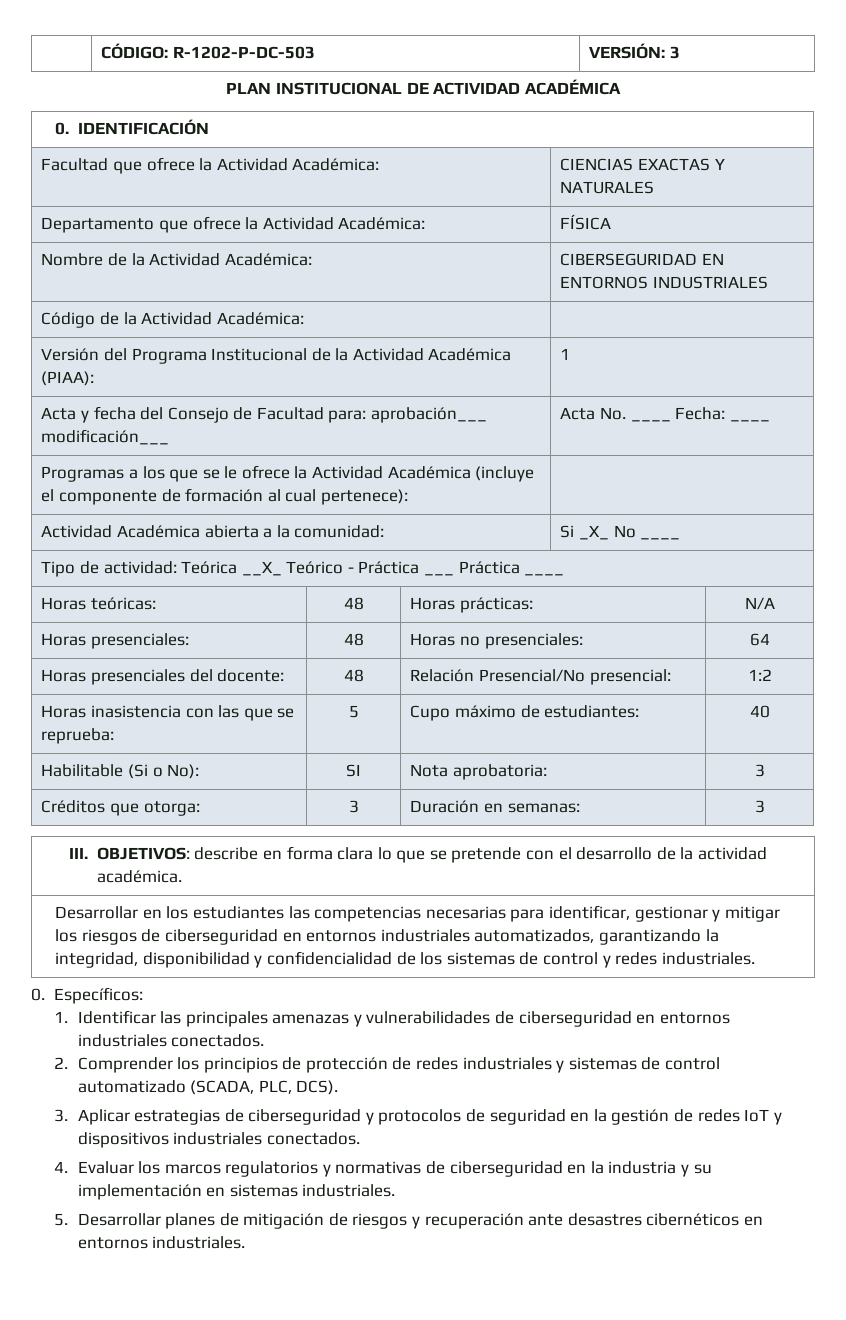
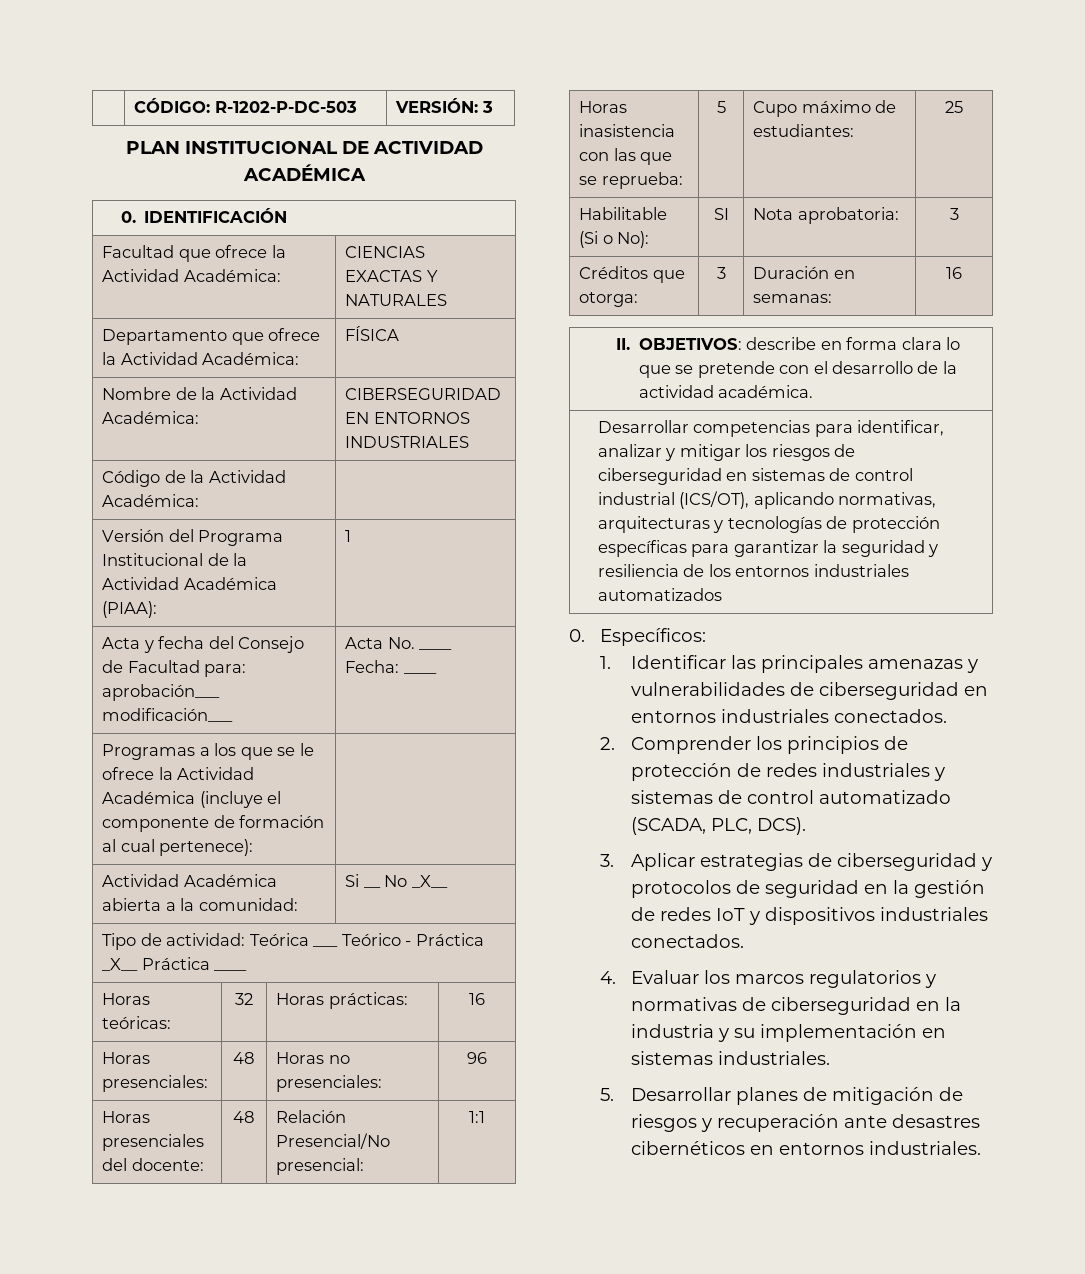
[578,525,681,540] _X_ No ____ -> [363,887,381,888] [384,875,448,888] __ No _X__
[241,561,282,576] __X_ -> [313,946,339,947] ___
[424,573,455,576] ___ -> [102,958,139,971] _X__
[343,597,364,610] 48 -> [235,993,253,1005] 32
[744,597,775,610] N/A -> [469,993,485,1005] 16
[749,633,770,646] 64 -> [467,1052,487,1064] 96
[747,669,772,681] 1:2 -> [469,1111,485,1123] 1:1
[749,705,770,718] 40 -> [945,101,963,113] 25
[754,800,765,813] [69,847,89,859] 3 // III. -> [946,267,962,279] [616,338,631,350] 16 // II.
[142,906,506,922] en los estudiantes las competencias necesarias -> [693,420,811,437] competencias
[634,906,708,922] gestionar -> [597,444,662,457] analizar
[306,929,719,945] [55,951,755,968] entornos industriales automatizados, garantizando la integridad, disponibilidad y confidencialidad de los sistemas de control y redes industriales. -> [751,468,913,481] [597,491,937,509] [597,516,940,533] [597,540,939,557] [597,564,909,577] [597,588,722,601] sistemas de control industrial (ICS/OT), aplicando normativas, arquitecturas y tecnologías de protección específicas para garantizar la seguridad y resiliencia de los entornos industriales automatizados

